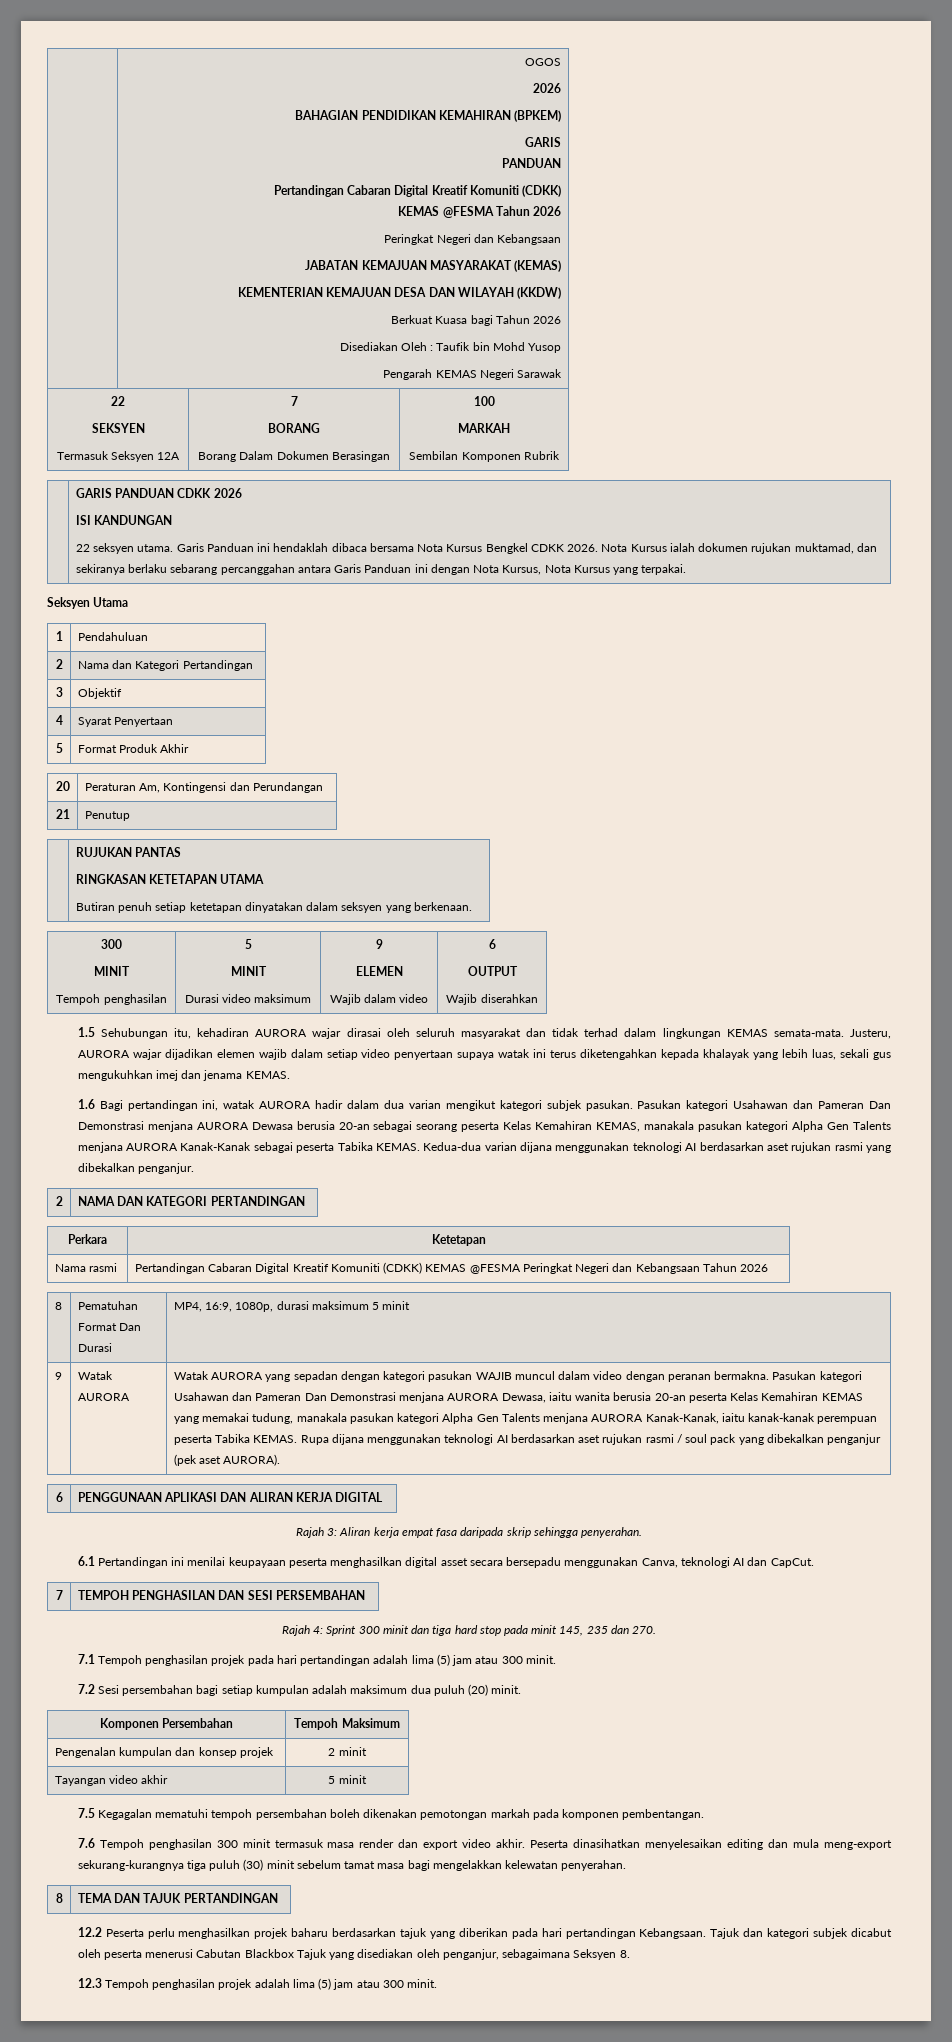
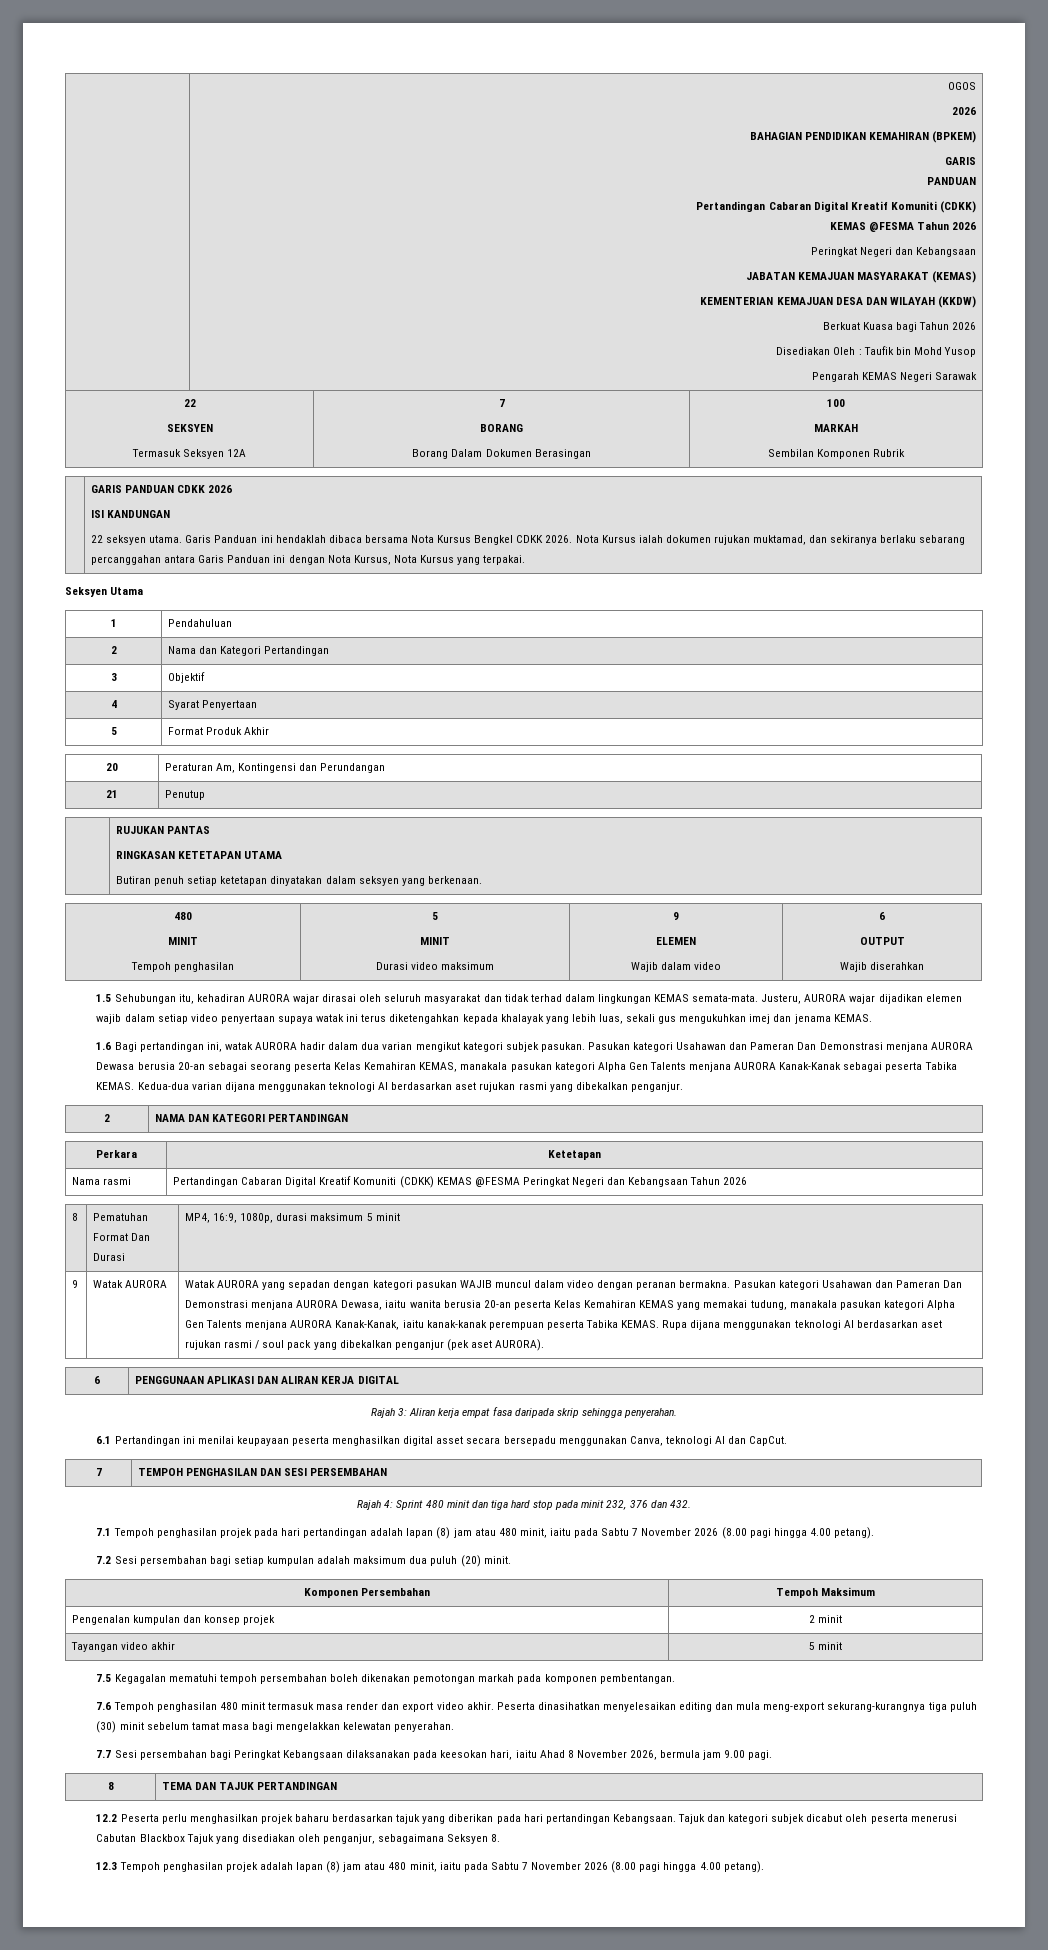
[101,939,122,949] 300 -> [174,912,192,920] 480
[358,1626,380,1634] 300 -> [425,1500,444,1508] 480
[559,1625,657,1636] 145, 235 dan 270. -> [606,1500,691,1510] 232, 376 dan 432.
[411,1654,556,1666] lima (5) jam atau 300 minit. -> [406,1527,874,1539] lapan (8) jam atau 480 minit, iaitu pada Sabtu 7 November 2026 (8.00 pagi hingga 4.00 petang).
[216,1840,238,1848] 300 -> [219,1702,238,1710] 480
(627, 1865) none -> [96,1750,773,1760] // 7.7 Sesi persembahan bagi Peringkat Kebangsaan dilaksanakan pada keesokan hari, iaitu Ahad 8 November 2026, bermula jam 9.00 pagi.
[292,1978,438,1990] lima (5) jam atau 300 minit. -> [295,1861,764,1873] lapan (8) jam atau 480 minit, iaitu pada Sabtu 7 November 2026 (8.00 pagi hingga 4.00 petang).

